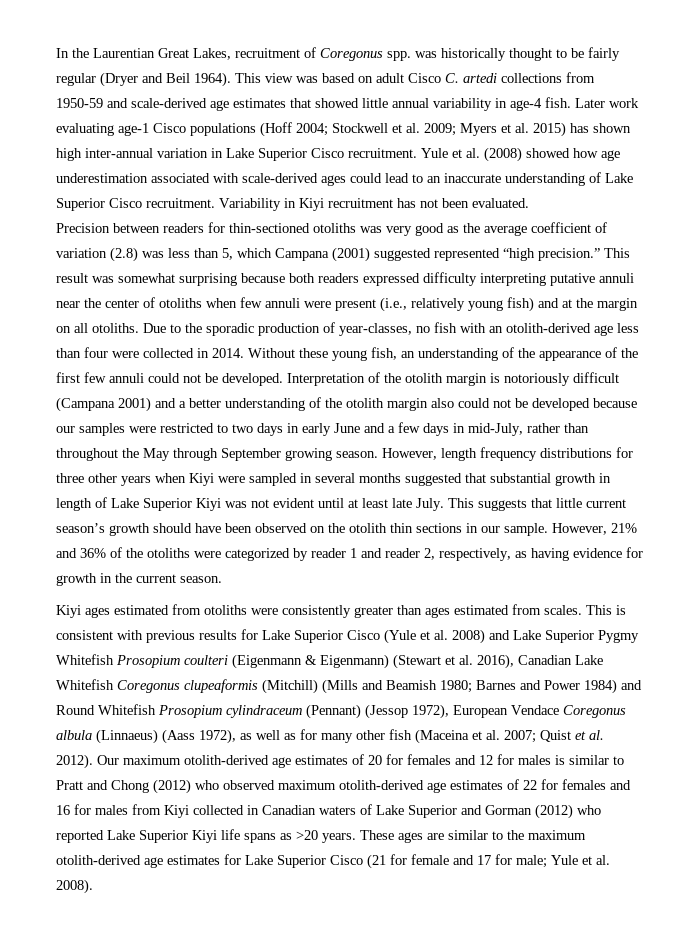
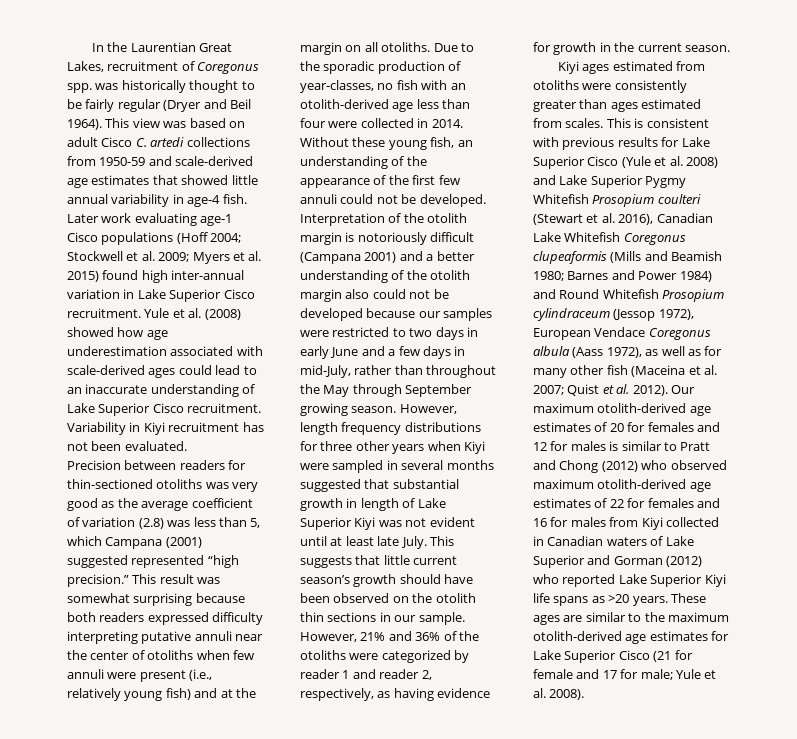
[570,123,631,133] has shown -> [102,270,139,280] found
[232,654,389,669] (Eigenmann & Eigenmann) -> (701, 199) none
[262,679,318,694] (Mitchill) -> (607, 257) none
[306,704,361,719] (Pennant) -> (610, 314) none
[96,729,158,744] (Linnaeus) -> (570, 351) none

